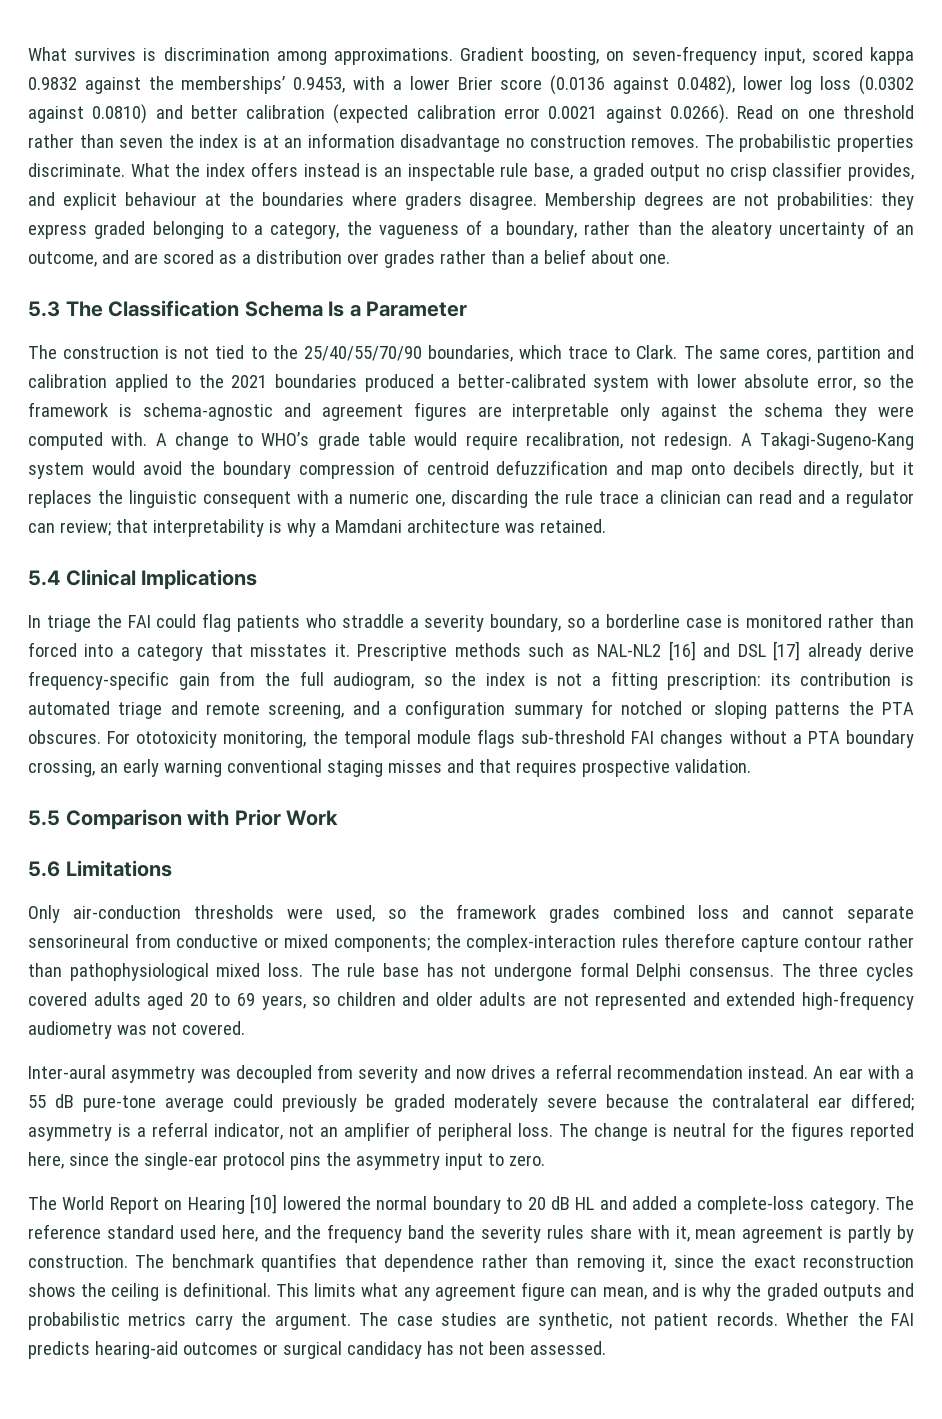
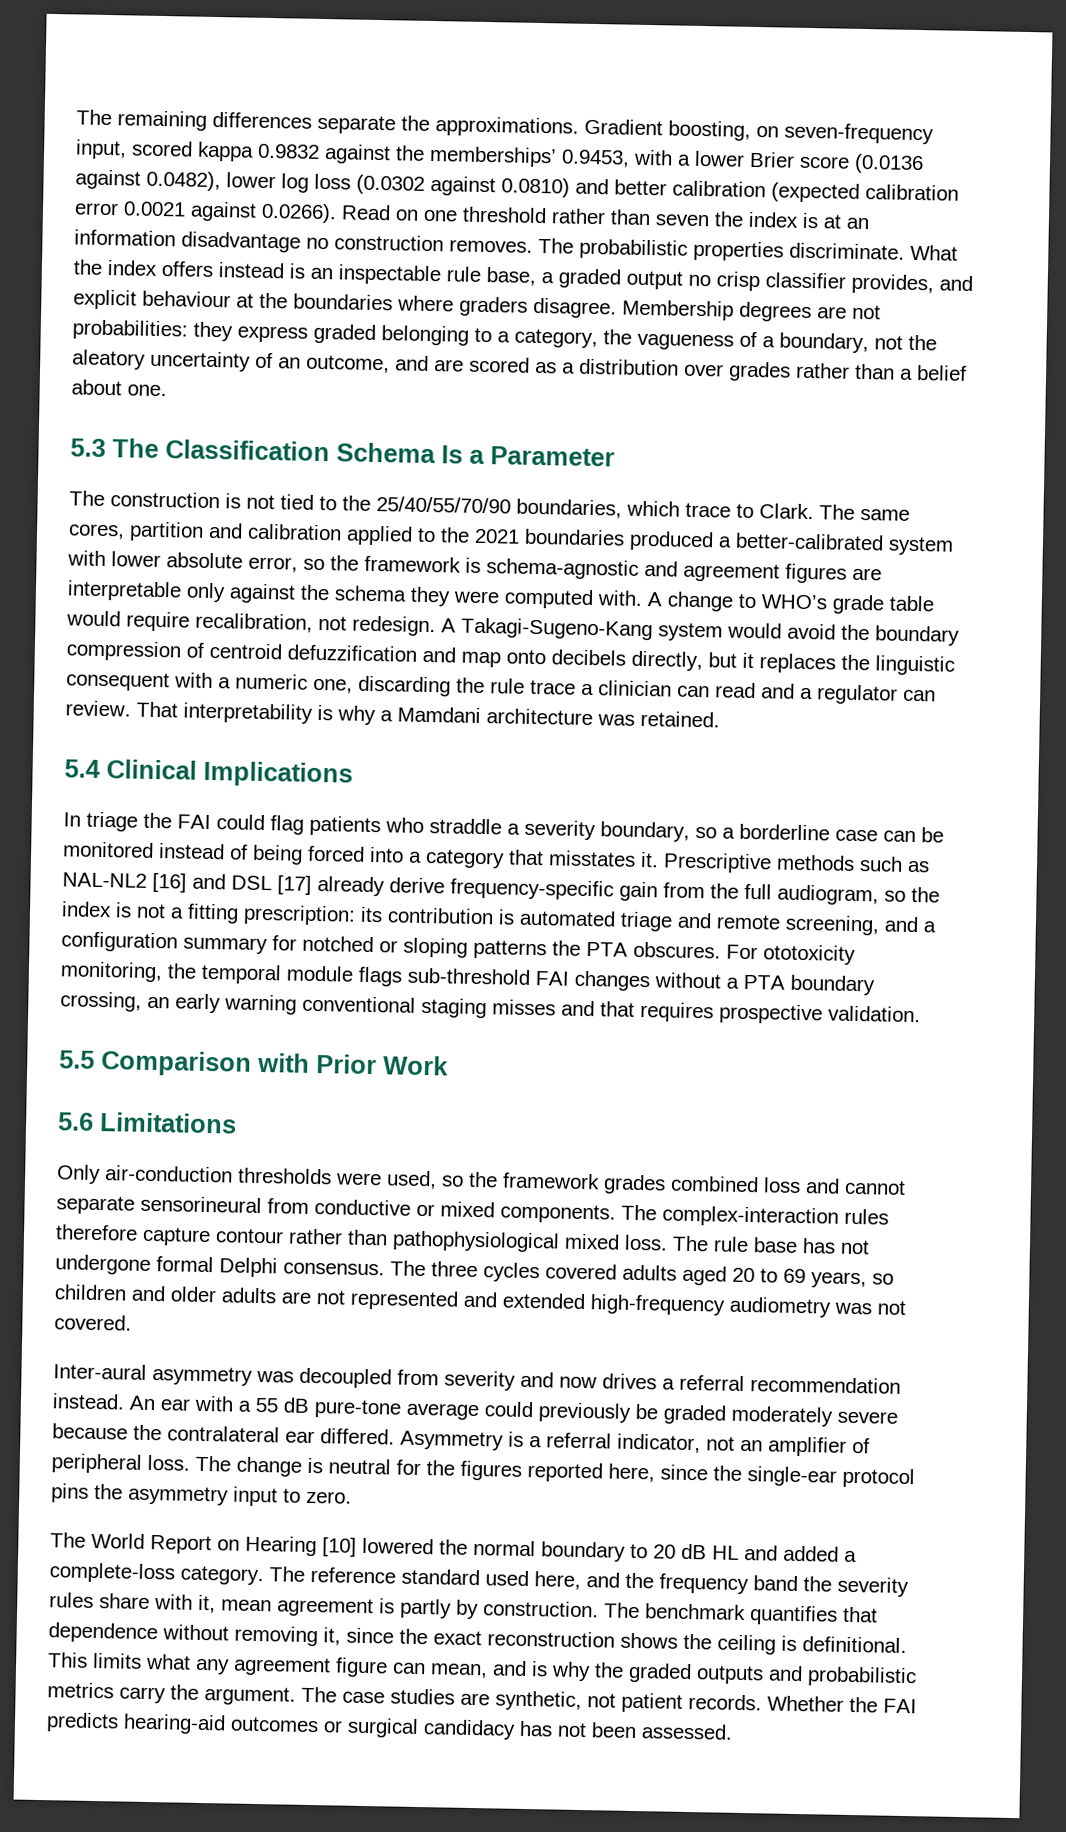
[28,47,327,65] What survives is discrimination among -> [76,109,430,135] The remaining differences separate the
[584,221,672,235] rather than -> [874,335,903,350] not
[59,519,148,536] review; that -> [65,700,178,718] review. That
[727,614,915,628] is monitored rather than -> [883,827,944,843] [63,841,303,865] can be monitored instead of being
[333,934,461,952] components; the -> [500,1203,657,1224] components. The
[850,1093,914,1111] [28,1124,112,1141] differed; asymmetry -> [320,1428,504,1451] differed. Asymmetry
[481,1254,570,1268] rather than -> [162,1624,229,1641] without

